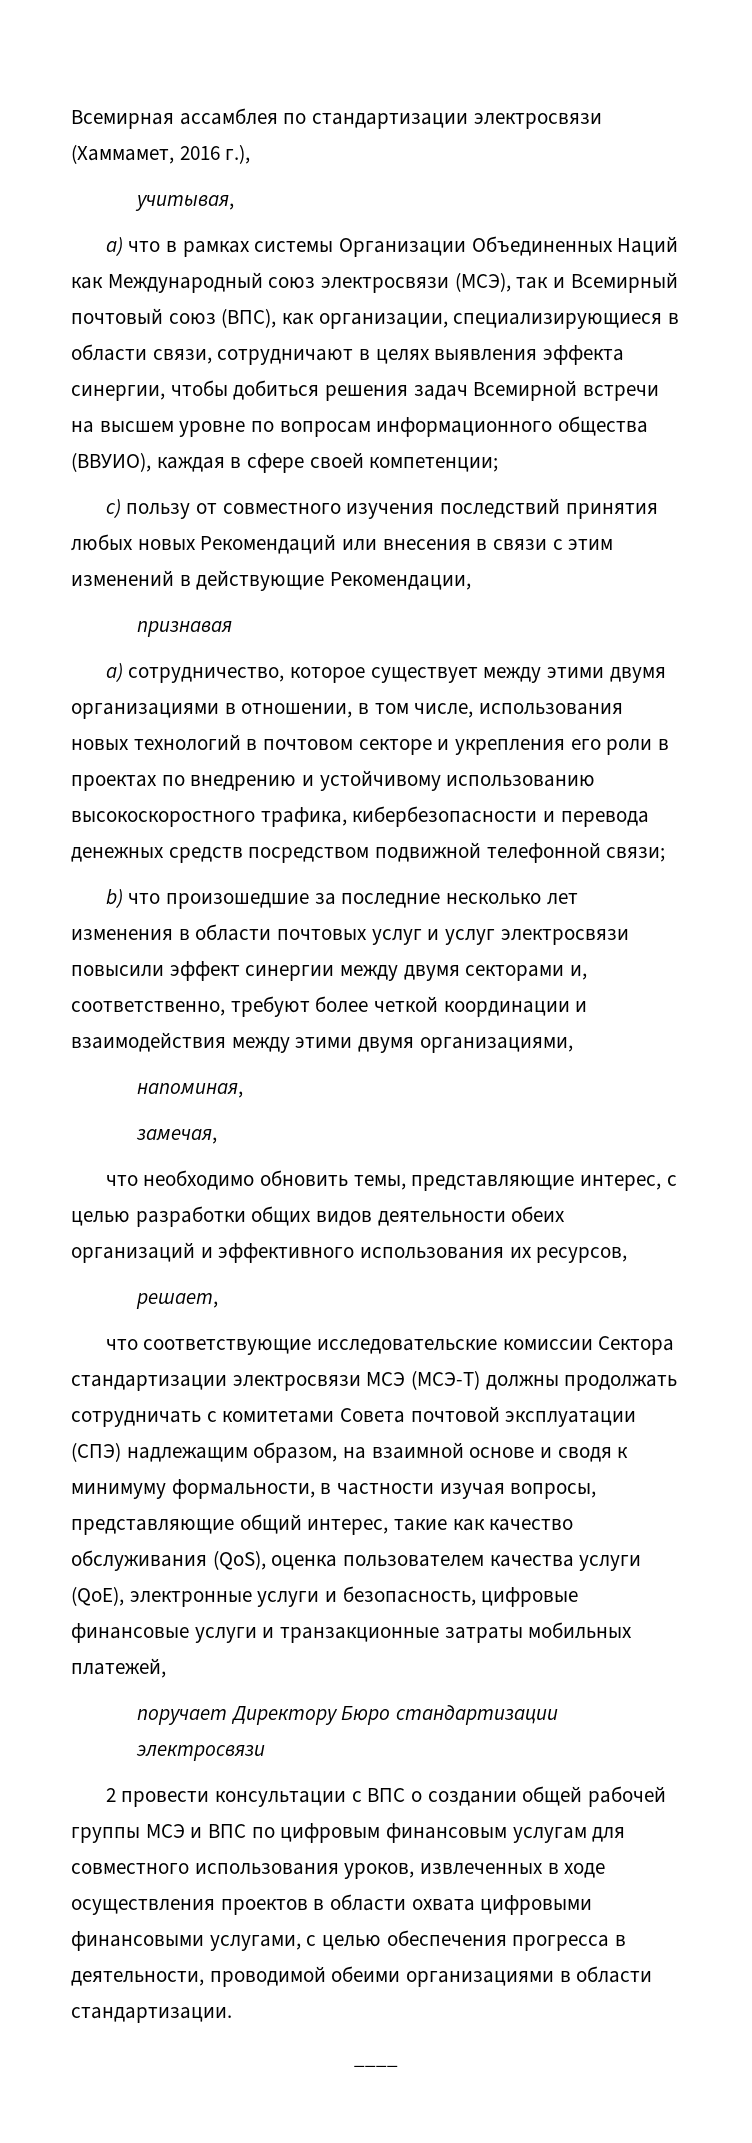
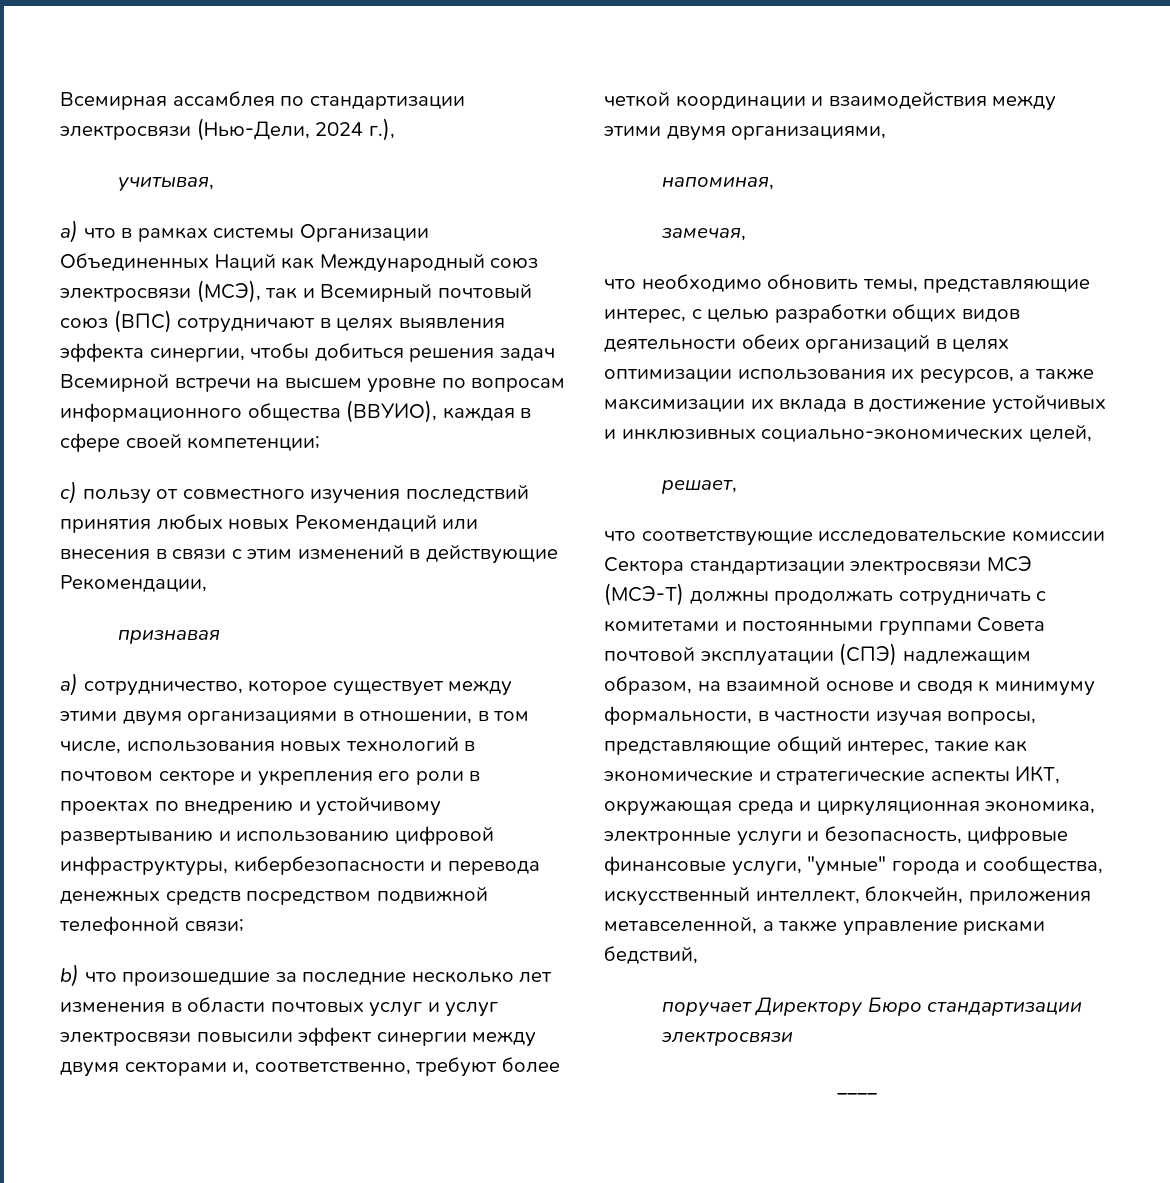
[71,144,220,164] (Хаммамет, 2016 -> [196,118,364,141] (Нью-Дели, 2024
[221,308,680,329] [71,344,212,364] (ВПС), как организации, специализирующиеся в области связи, -> [113,310,172,333] (ВПС)
[446,775,596,787] [71,807,347,827] использованию высокоскоростного трафика, -> [60,826,494,845] [60,856,228,876] развертыванию и использованию цифровой инфраструктуры,
[200,1243,355,1263] и эффективного -> [935,339,1010,352] [604,369,732,382] в целях оптимизации
(628, 1255) none -> [1019,368,1094,380] [604,394,1106,414] [604,424,1092,442] а также максимизации их вклада в достижение устойчивых и инклюзивных социально-экономических целей,
(335, 1417) none -> [724,621,972,636] и постоянными группами
[489,1519,574,1531] [71,1550,642,1571] [71,1586,124,1606] качество обслуживания (QoS), оценка пользователем качества услуги (QoE), -> [604,765,1061,785] [604,800,1096,816] экономические и стратегические аспекты ИКТ, окружающая среда и циркуляционная экономика,
[194,1622,633,1643] [71,1658,166,1678] услуги и транзакционные затраты мобильных платежей, -> [731,856,1103,876] [604,886,1091,906] [604,916,1046,936] [604,946,698,964] услуги, "умные" города и сообщества, искусственный интеллект, блокчейн, приложения метавселенной, а также управление рисками бедствий,
[105,1786,666,1807] [71,1823,626,1843] [71,1863,606,1879] [71,1894,593,1915] [71,1930,627,1951] [71,1966,653,1987] [71,2007,232,2023] // 2 провести консультации с ВПС о создании общей рабочей группы МСЭ и ВПС по цифровым финансовым услугам для совместного использования уроков, извлеченных в ходе осуществления проектов в области охвата цифровыми финансовыми услугами, с целью обеспечения прогресса в деятельности, проводимой обеими организациями в области стандартизации. -> (793, 1038) none

